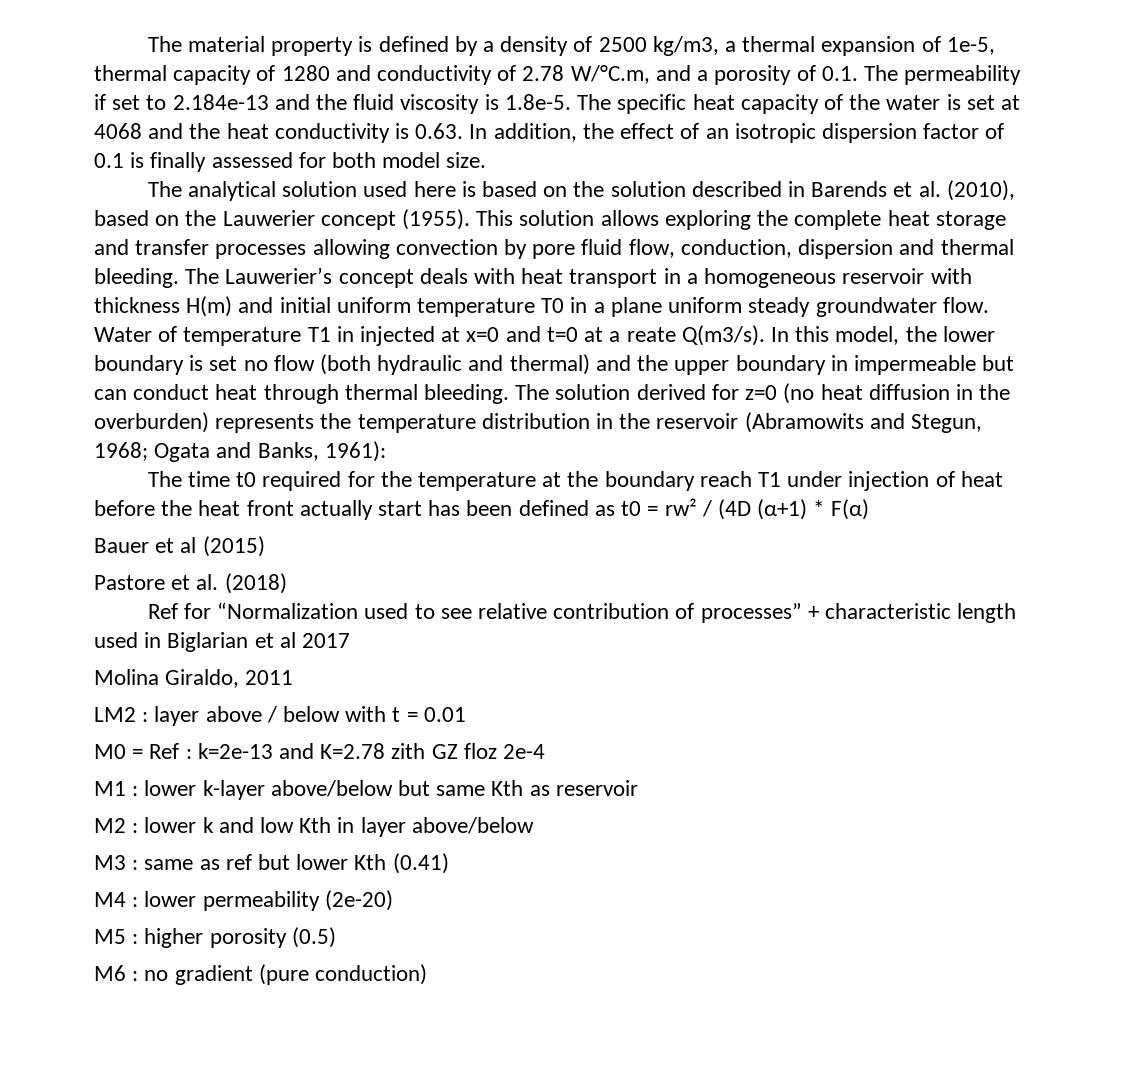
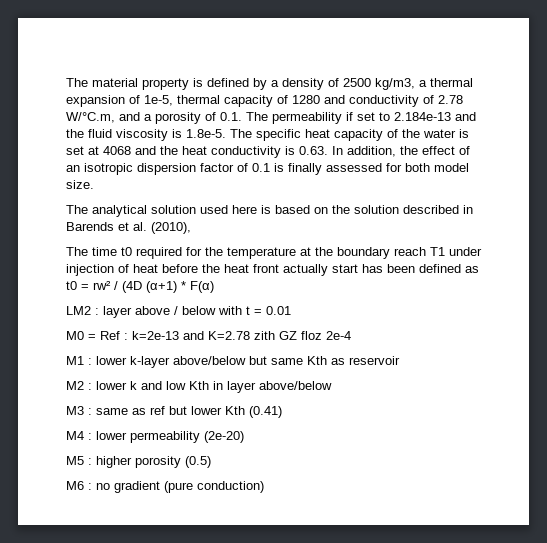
[94,209,1006,230] [94,239,1014,259] [94,267,972,288] [94,296,989,317] [94,325,995,346] [94,354,1015,375] [94,383,1011,404] [94,412,983,433] [94,441,386,462] based on the Lauwerier concept (1955). This solution allows exploring the complete heat storage and transfer processes allowing convection by pore fluid flow, conduction, dispersion and thermal bleeding. The Lauwerier’s concept deals with heat transport in a homogeneous reservoir with thickness H(m) and initial uniform temperature T0 in a plane uniform steady groundwater flow. Water of temperature T1 in injected at x=0 and t=0 at a reate Q(m3/s). In this model, the lower boundary is set no flow (both hydraulic and thermal) and the upper boundary in impermeable but can conduct heat through thermal bleeding. The solution derived for z=0 (no heat diffusion in the overburden) represents the temperature distribution in the reservoir (Abramowits and Stegun, 1968; Ogata and Banks, 1961): -> (191, 228) none
[94,536,265,557] [94,573,287,594] [147,602,1017,623] [94,632,351,652] [94,669,294,688] // Bauer et al (2015) // Pastore et al. (2018) // Ref for “Normalization used to see relative contribution of processes” + characteristic length used in Biglarian et al 2017 // Molina Giraldo, 2011 -> (214, 287) none

